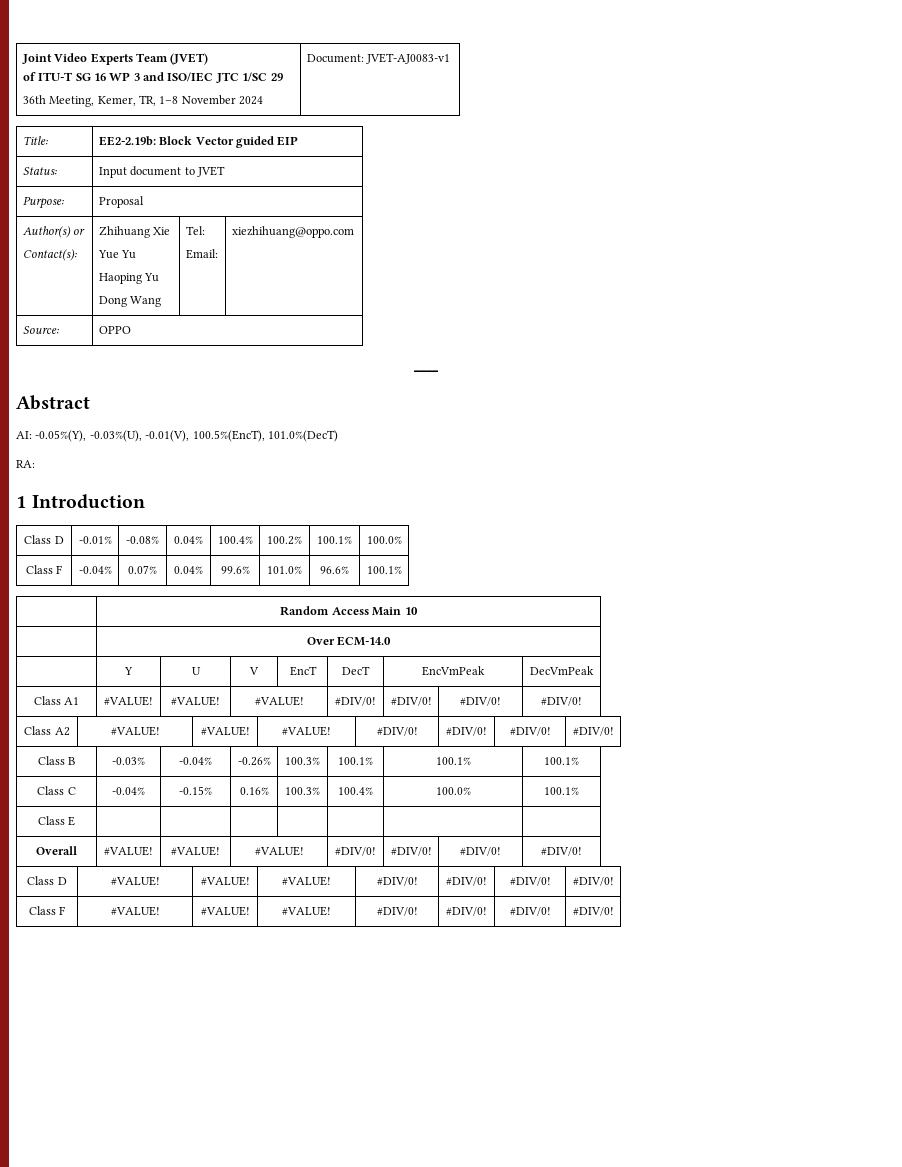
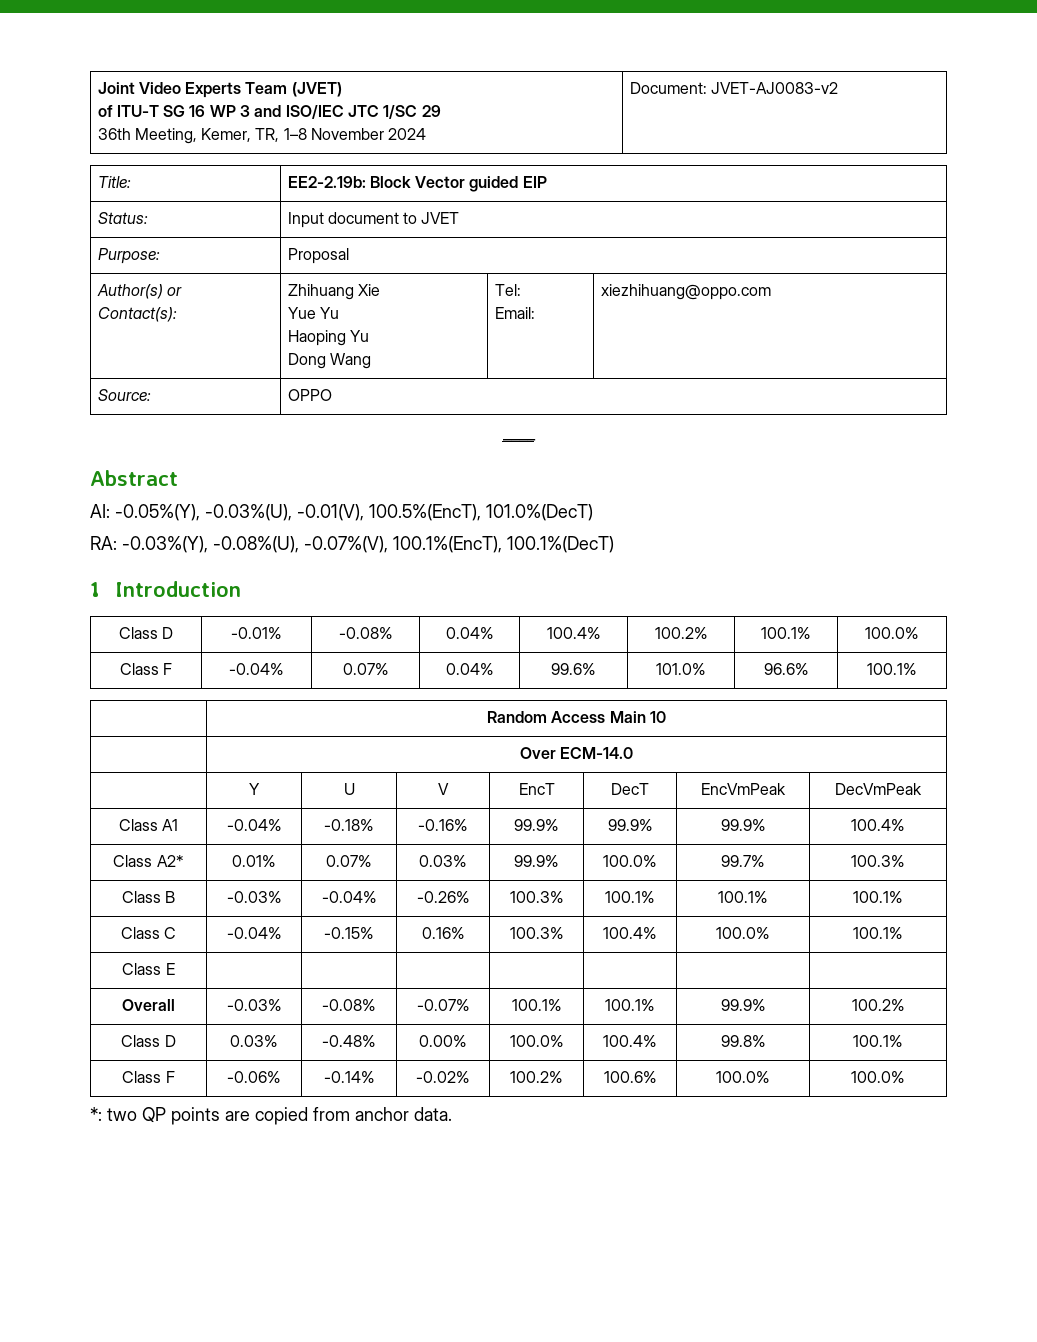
[366,53,451,64] JVET-AJ0083-v1 -> [710,82,838,94] JVET-AJ0083-v2
(35, 464) none -> [122,536,614,553] -0.03%(Y), -0.08%(U), -0.07%(V), 100.1%(EncT), 100.1%(DecT)
[104,696,153,706] [171,696,220,706] [254,696,304,706] [335,697,376,706] [390,697,432,706] [460,697,501,706] [541,697,582,706] [24,726,70,736] [110,726,160,736] [200,726,250,736] [282,726,331,736] [376,727,418,736] [446,727,487,736] [509,727,551,736] [572,727,614,736] #VALUE! | #VALUE! | #VALUE! | #DIV/0! | #DIV/0! | #DIV/0! | #DIV/0! // Class A2 | #VALUE! | #VALUE! | #VALUE! | #DIV/0! | #DIV/0! | #DIV/0! | #DIV/0! -> [226,819,282,831] [324,819,374,831] [418,819,468,831] [514,819,559,831] [607,819,653,831] [720,819,766,831] [851,819,905,831] [113,855,184,867] [232,855,276,867] [326,855,372,867] [419,855,467,867] [514,855,559,867] [603,855,657,867] [721,855,765,867] [851,855,905,867] -0.04% | -0.18% | -0.16% | 99.9% | 99.9% | 99.9% | 100.4% // Class A2* | 0.01% | 0.07% | 0.03% | 99.9% | 100.0% | 99.7% | 100.3%
[104,846,153,856] [171,846,220,856] [254,846,304,856] [335,847,376,856] [390,847,432,856] [460,847,501,856] [541,847,582,856] [27,876,67,885] [110,876,160,886] [200,876,250,886] [282,876,331,886] [376,877,418,886] [446,877,487,886] [509,877,551,886] [572,877,614,886] [28,906,66,915] [110,906,160,916] [200,906,250,916] [282,906,331,916] [376,907,418,916] [446,907,487,916] [509,907,551,916] [572,907,614,916] #VALUE! | #VALUE! | #VALUE! | #DIV/0! | #DIV/0! | #DIV/0! | #DIV/0! // Class D | #VALUE! | #VALUE! | #VALUE! | #DIV/0! | #DIV/0! | #DIV/0! | #DIV/0! // Class F | #VALUE! | #VALUE! | #VALUE! | #DIV/0! | #DIV/0! | #DIV/0! | #DIV/0! -> [226,999,282,1011] [322,999,376,1011] [416,999,470,1011] [511,999,562,1011] [605,999,655,1011] [720,999,766,1011] [851,999,905,1011] [121,1035,176,1047] [230,1035,278,1047] [322,1035,376,1047] [419,1035,467,1047] [509,1035,564,1047] [603,1035,657,1047] [720,1035,766,1047] [853,1035,903,1047] [122,1071,175,1083] [227,1071,281,1083] [323,1071,375,1083] [416,1071,470,1083] [510,1071,563,1083] [603,1071,657,1083] [716,1071,770,1083] [851,1071,905,1083] [90,1107,452,1125] -0.03% | -0.08% | -0.07% | 100.1% | 100.1% | 99.9% | 100.2% // Class D | 0.03% | -0.48% | 0.00% | 100.0% | 100.4% | 99.8% | 100.1% // Class F | -0.06% | -0.14% | -0.02% | 100.2% | 100.6% | 100.0% | 100.0% // *: two QP points are copied from anchor data.

